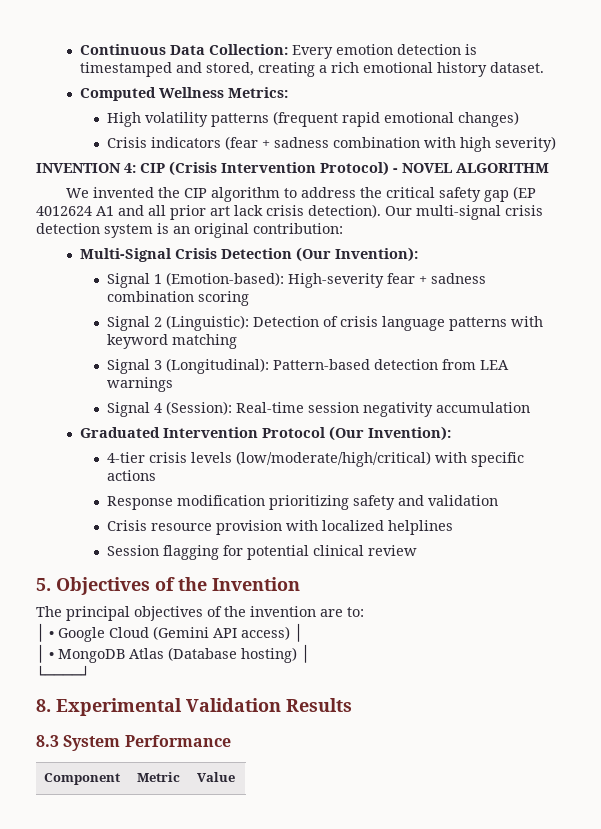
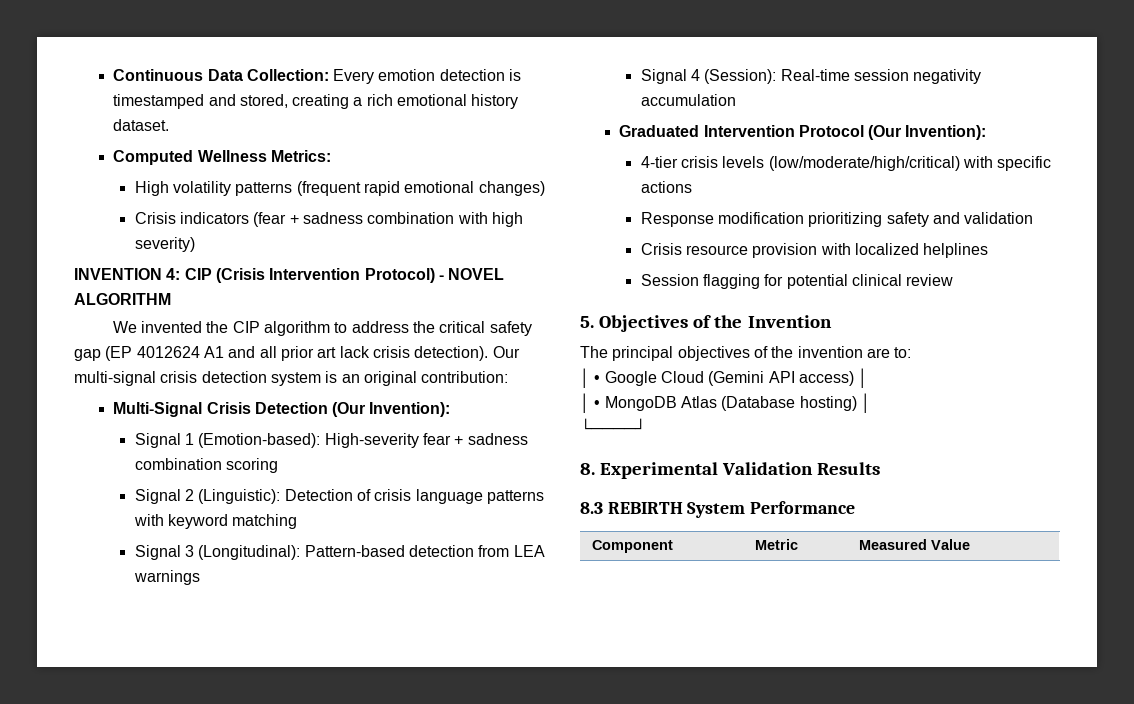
(59, 741) none -> [607,502,683,514] REBIRTH
(181, 777) none -> [859,539,928,550] Measured

